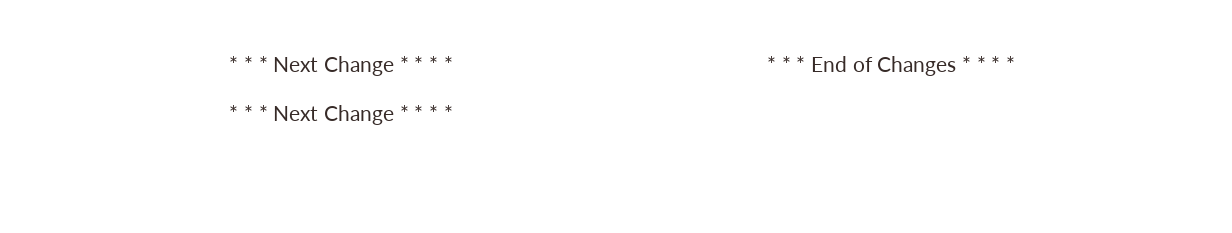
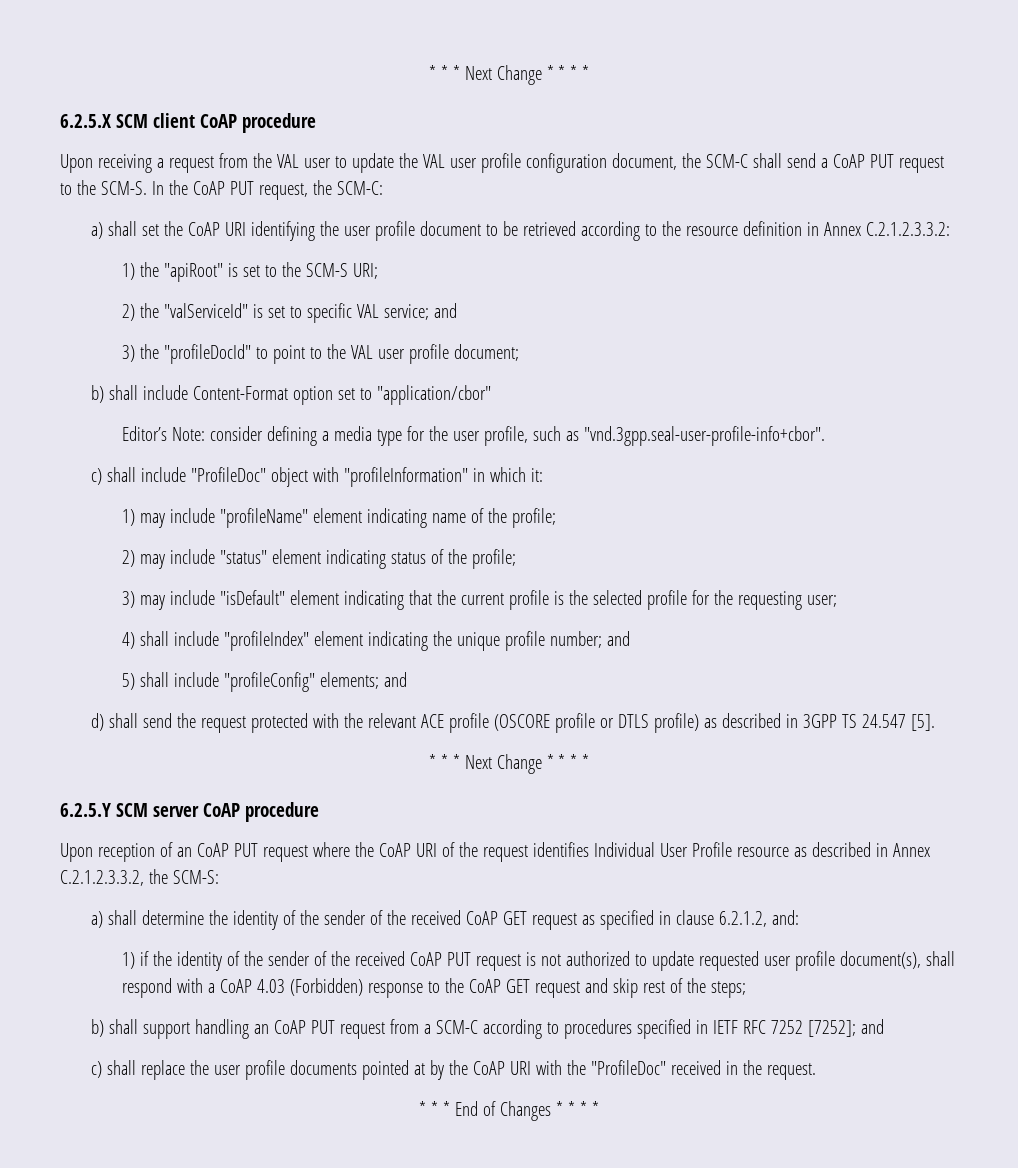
[229,56,453,76] [229,105,453,125] * * * Next Change * * * * // * * * Next Change * * * * -> [428,65,590,85] [60,113,316,133] [60,153,944,173] [60,180,383,200] [90,221,950,241] [121,262,378,282] [121,303,457,323] [121,344,519,364] [90,385,491,405] [121,426,825,446] [90,467,543,487] [121,508,556,528] [121,549,516,569] [121,590,837,610] [121,631,630,651] [121,672,407,692] [90,713,935,733] [428,754,590,774] [60,802,319,822] [60,842,930,862] [60,869,219,886] [90,910,799,930] [121,951,955,971] [121,978,746,998] [90,1019,884,1039] [90,1060,816,1080] * * * Next Change * * * * // 6.2.5.X SCM client CoAP procedure // Upon receiving a request from the VAL user to update the VAL user profile configuration document, the SCM-C shall send a CoAP PUT request to the SCM-S. In the CoAP PUT request, the SCM-C: // a) shall set the CoAP URI identifying the user profile document to be retrieved according to the resource definition in Annex C.2.1.2.3.3.2: // 1) the "apiRoot" is set to the SCM-S URI; // 2) the "valServiceId" is set to specific VAL service; and // 3) the "profileDocId" to point to the VAL user profile document; // b) shall include Content-Format option set to "application/cbor" // Editor’s Note: consider defining a media type for the user profile, such as "vnd.3gpp.seal-user-profile-info+cbor". // c) shall include "ProfileDoc" object with "profileInformation" in which it: // 1) may include "profileName" element indicating name of the profile; // 2) may include "status" element indicating status of the profile; // 3) may include "isDefault" element indicating that the current profile is the selected profile for the requesting user; // 4) shall include "profileIndex" element indicating the unique profile number; and // 5) shall include "profileConfig" elements; and // d) shall send the request protected with the relevant ACE profile (OSCORE profile or DTLS profile) as described in 3GPP TS 24.547 [5]. // * * * Next Change * * * * // 6.2.5.Y SCM server CoAP procedure // Upon reception of an CoAP PUT request where the CoAP URI of the request identifies Individual User Profile resource as described in Annex C.2.1.2.3.3.2, the SCM-S: // a) shall determine the identity of the sender of the received CoAP GET request as specified in clause 6.2.1.2, and: // 1) if the identity of the sender of the received CoAP PUT request is not authorized to update requested user profile document(s), shall respond with a CoAP 4.03 (Forbidden) response to the CoAP GET request and skip rest of the steps; // b) shall support handling an CoAP PUT request from a SCM-C according to procedures specified in IETF RFC 7252 [7252]; and // c) shall replace the user profile documents pointed at by the CoAP URI with the "ProfileDoc" received in the request.

